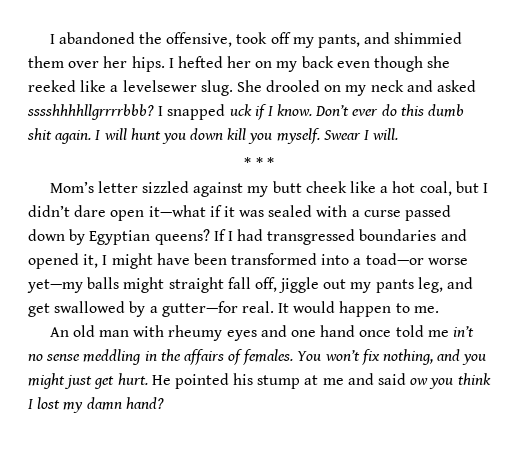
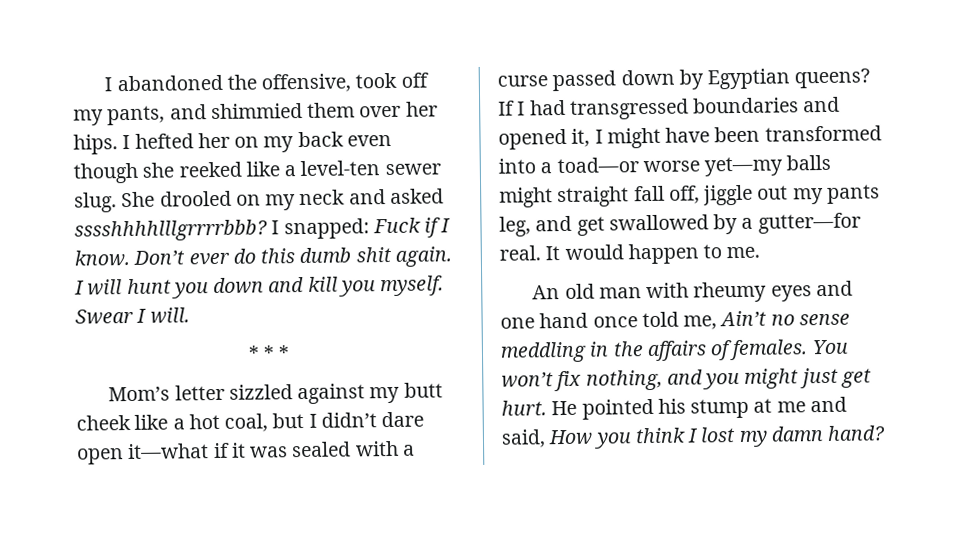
[122,80,197,92] levelsewer -> [300,160,441,177] level-ten sewer
[27,104,252,120] sssshhhhllgrrrrbbb? I snapped uck -> [74,217,421,242] sssshhhhlllgrrrrbbb? I snapped: Fuck
(224, 134) none -> [268,276,305,293] and
[427,326,474,337] me in’t -> [683,310,768,330] me, Ain’t
[378,373,429,385] said ow -> [501,429,594,448] said, How

